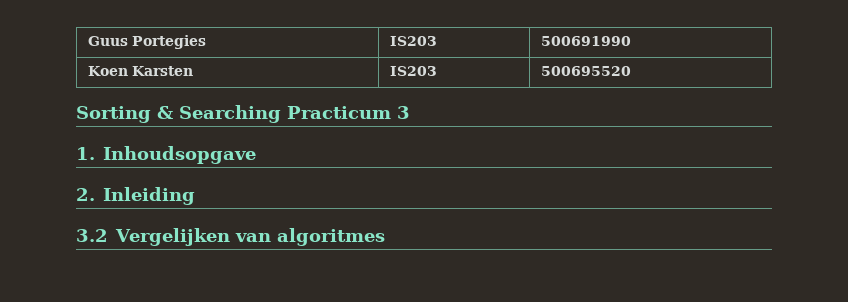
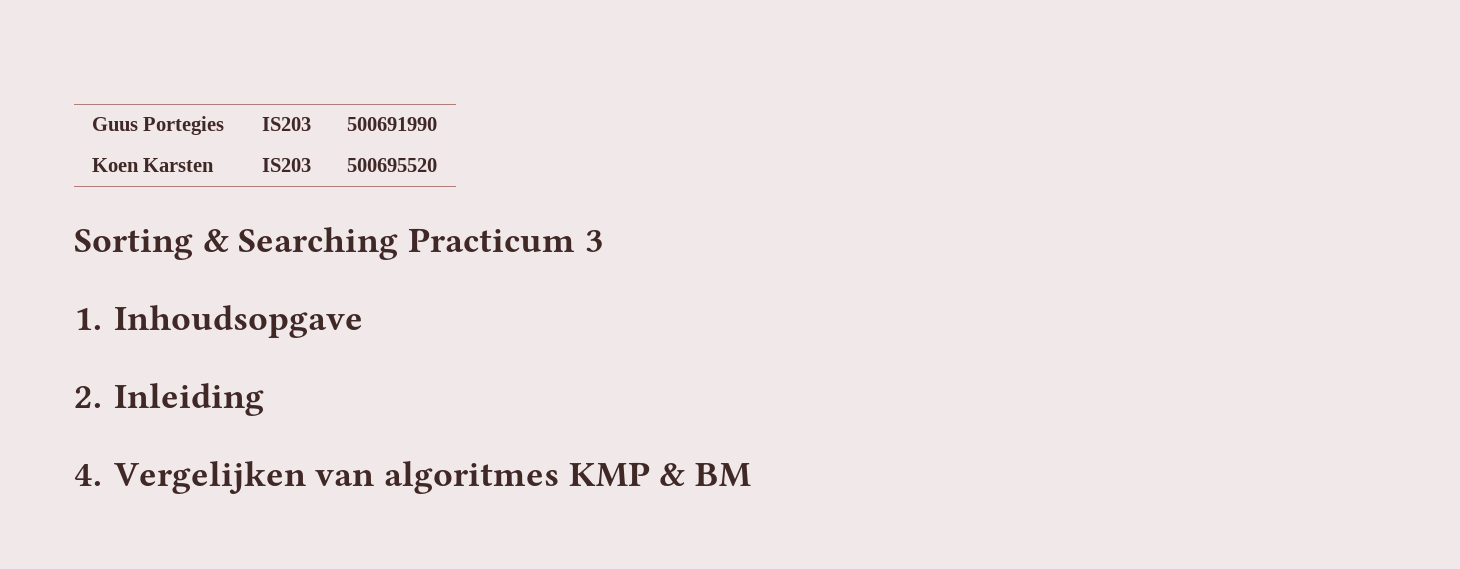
[76,229,108,242] 3.2 -> [74,464,102,486] 4.
(386, 237) none -> [568,462,752,487] KMP & BM

